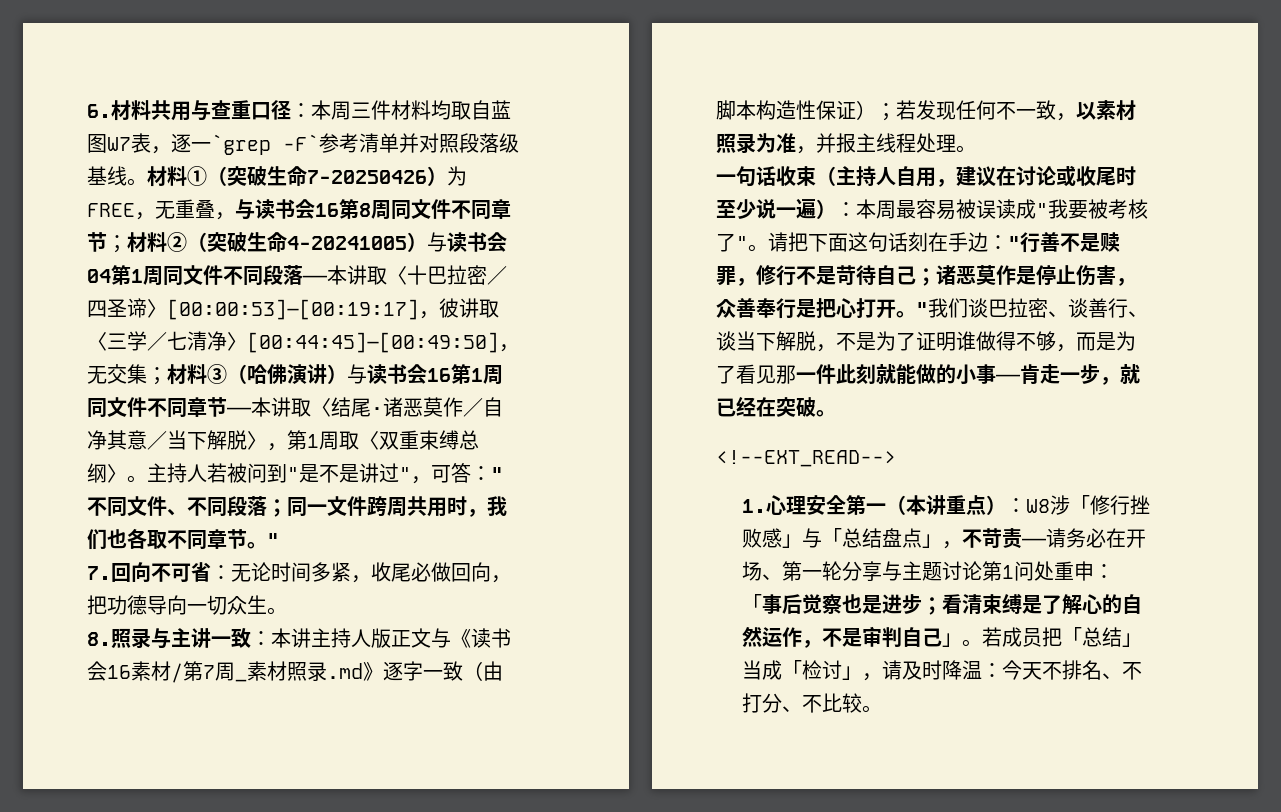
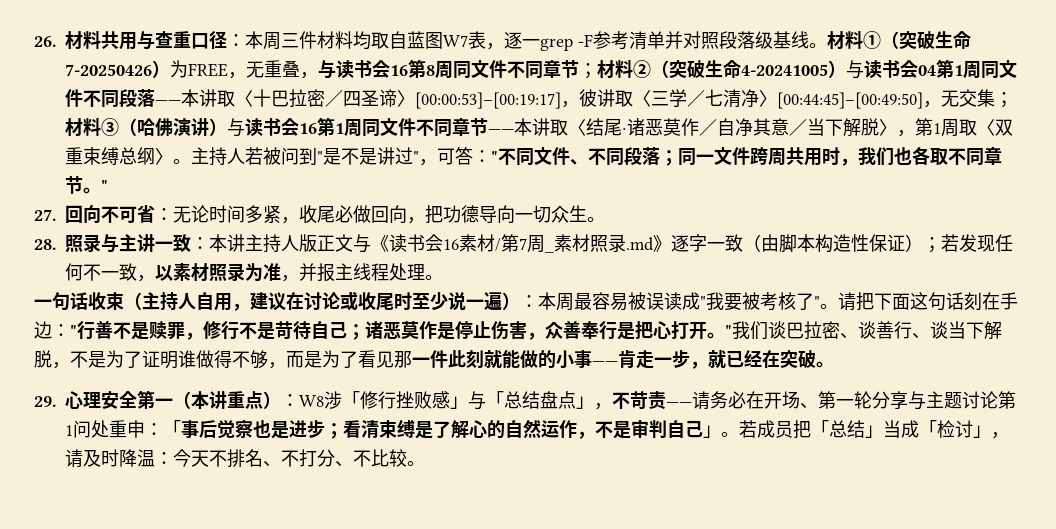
[87,104,111,118] 6. -> [34,36,56,47] 26.
[211,134,319,155] `grep -F` -> [540,34,593,51] grep -F
[87,566,111,580] 7. -> [34,209,56,221] 27.
[87,632,111,646] 8. -> [34,239,56,250] 28.
[716,450,896,467] [741,499,766,513] <!--EXT_READ--> // 1. -> [34,396,56,407] 29.

